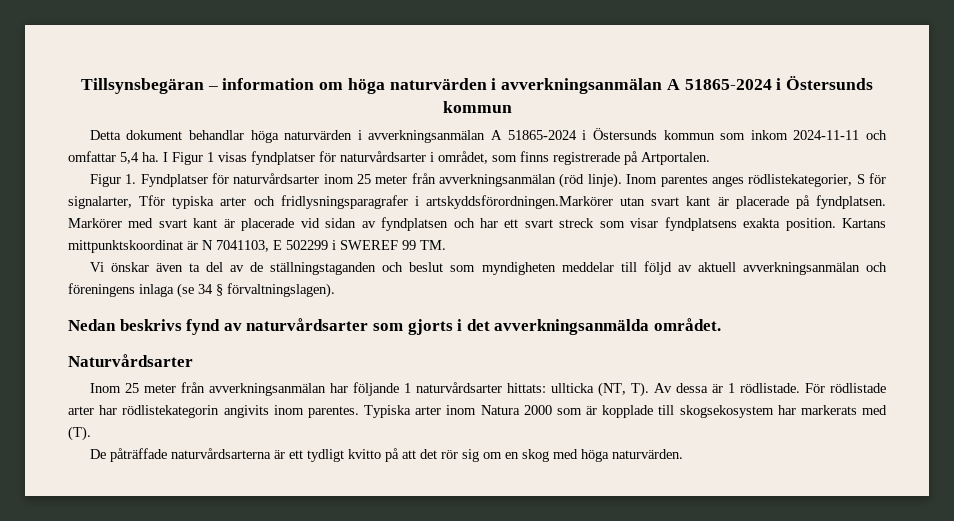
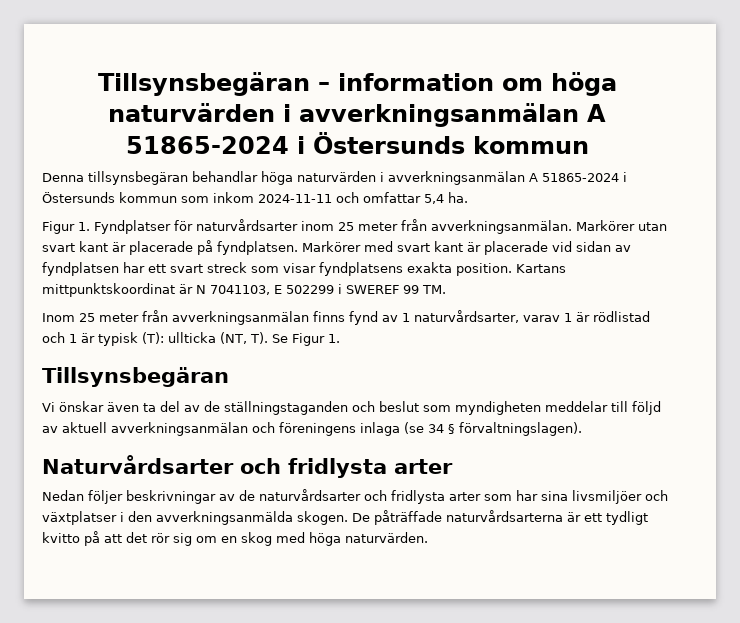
[89,130,183,140] Detta dokument -> [42,171,188,185] Denna tillsynsbegäran
[163,151,710,165] I Figur 1 visas fyndplatser för naturvårdsarter i området, som finns registrerade på Artportalen. -> (468, 197) none
[439,173,887,188] [68,195,613,209] avverkningsanmälan (röd linje). Inom parentes anges rödlistekategorier, S för signalarter, Tför typiska arter och fridlysningsparagrafer i artskyddsförordningen.Markörer -> [430,220,635,234] avverkningsanmälan. Markörer
[453,218,475,228] och -> (119, 269) none
(446, 245) none -> [42,310,650,325] [42,332,340,346] [42,367,229,387] // Inom 25 meter från avverkningsanmälan finns fynd av 1 naturvårdsarter, varav 1 är rödlistad och 1 är typisk (T): ullticka (NT, T). Se Figur 1. // Tillsynsbegäran
[68,318,721,335] [68,354,193,367] [89,382,887,397] [68,405,887,418] [68,426,91,441] Nedan beskrivs fynd av naturvårdsarter som gjorts i det avverkningsanmälda området. // Naturvårdsarter // Inom 25 meter från avverkningsanmälan har följande 1 naturvårdsarter hittats: ullticka (NT, T). Av dessa är 1 rödlistade. För rödlistade arter har rödlistekategorin angivits inom parentes. Typiska arter inom Natura 2000 som är kopplade till skogsekosystem har markerats med (T). // -> [42,455,453,478] [42,489,668,504] [42,511,348,525] Naturvårdsarter och fridlysta arter // Nedan följer beskrivningar av de naturvårdsarter och fridlysta arter som har sina livsmiljöer och växtplatser i den avverkningsanmälda skogen.

